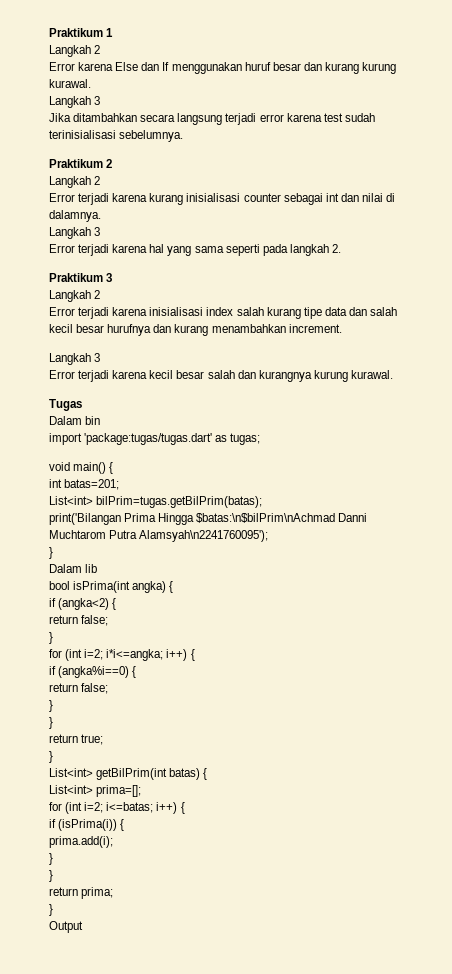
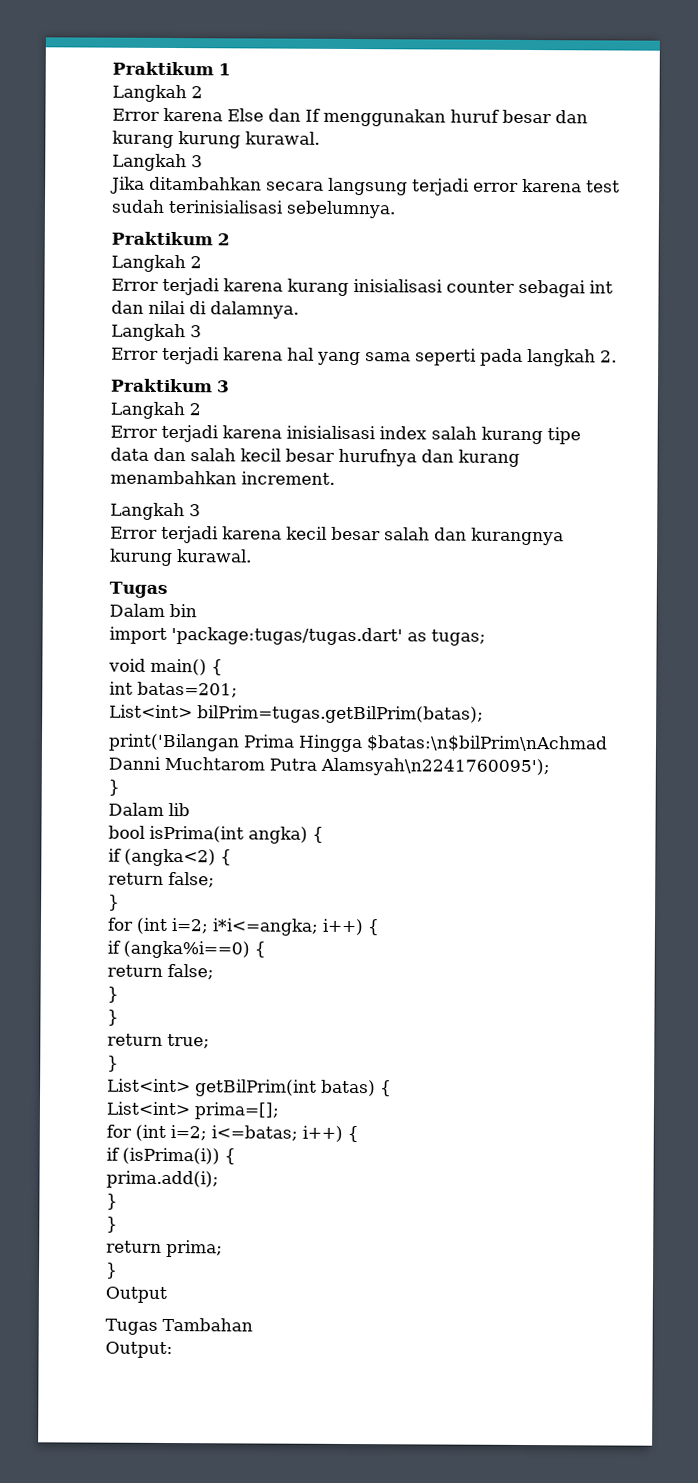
(83, 927) none -> [105,1317,253,1335] [105,1341,173,1359] // Tugas Tambahan // Output:

